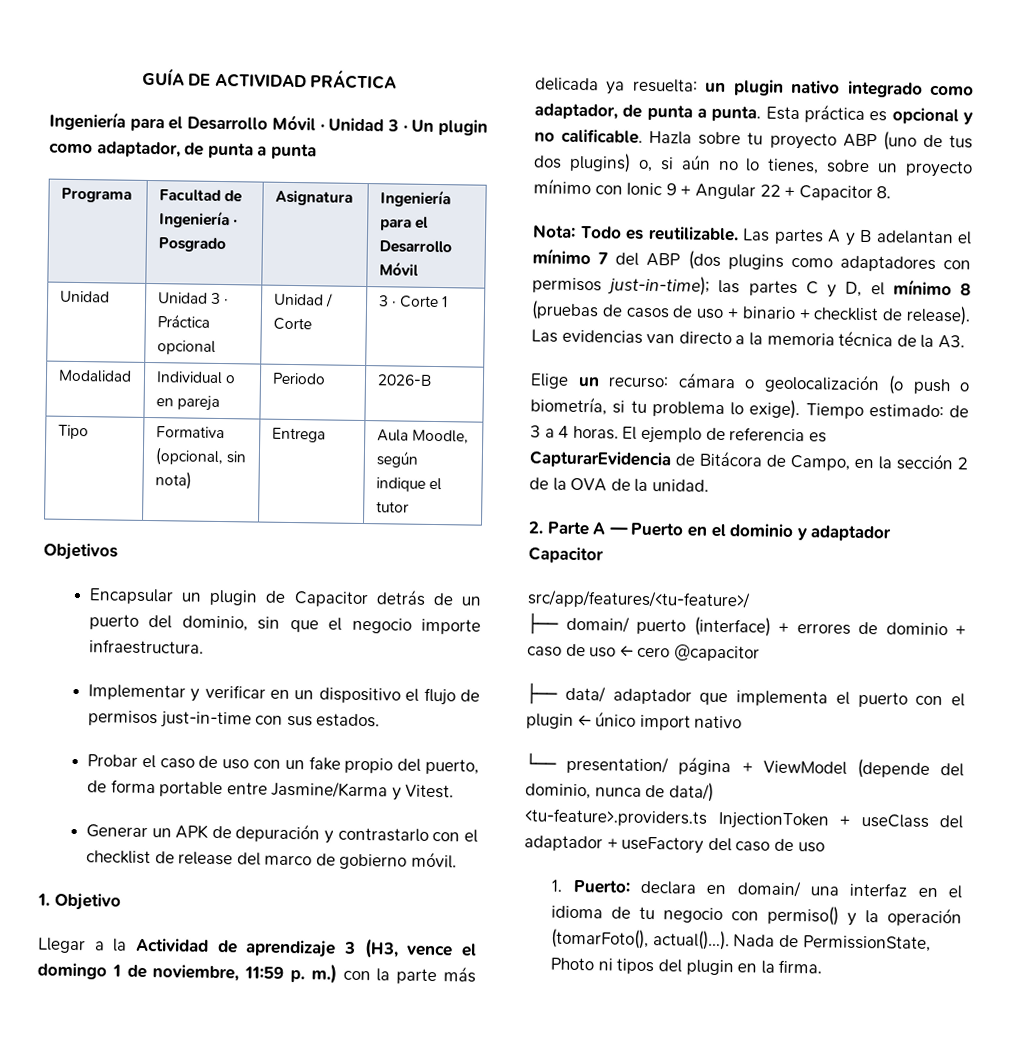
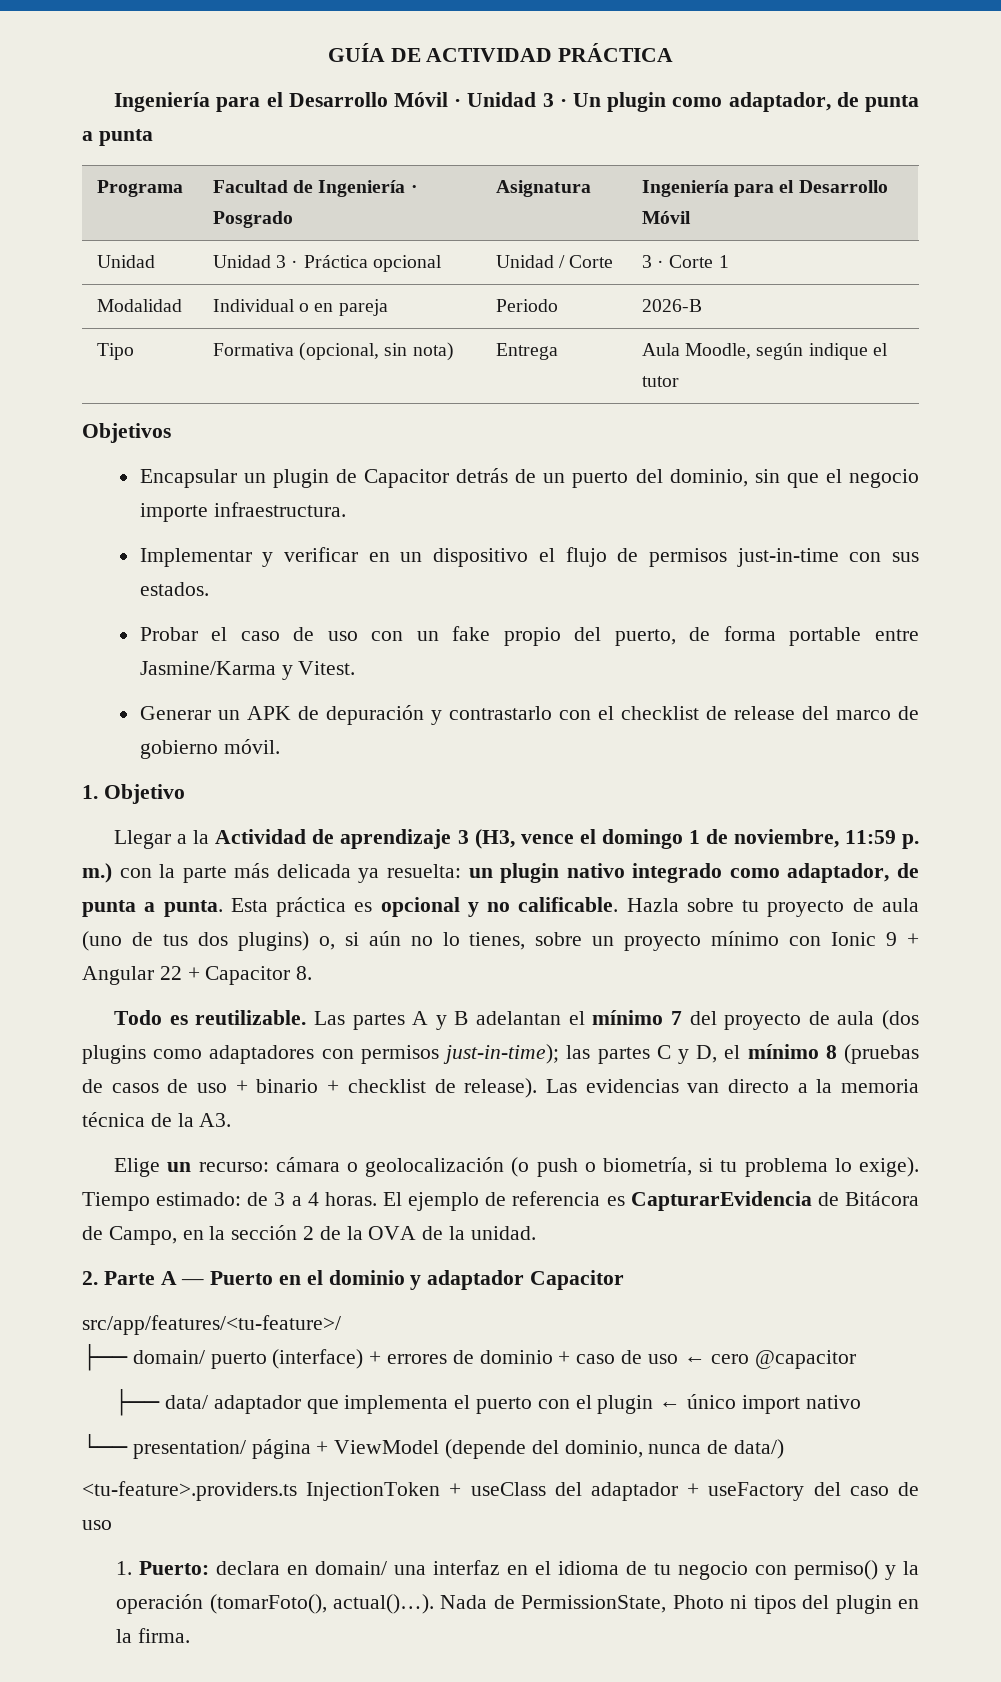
[842,133,877,148] ABP -> [852,898,919,912] de aula
[532,224,576,238] Nota: -> (313, 973) none
[646,252,681,267] ABP -> [724,1011,875,1030] proyecto de aula

